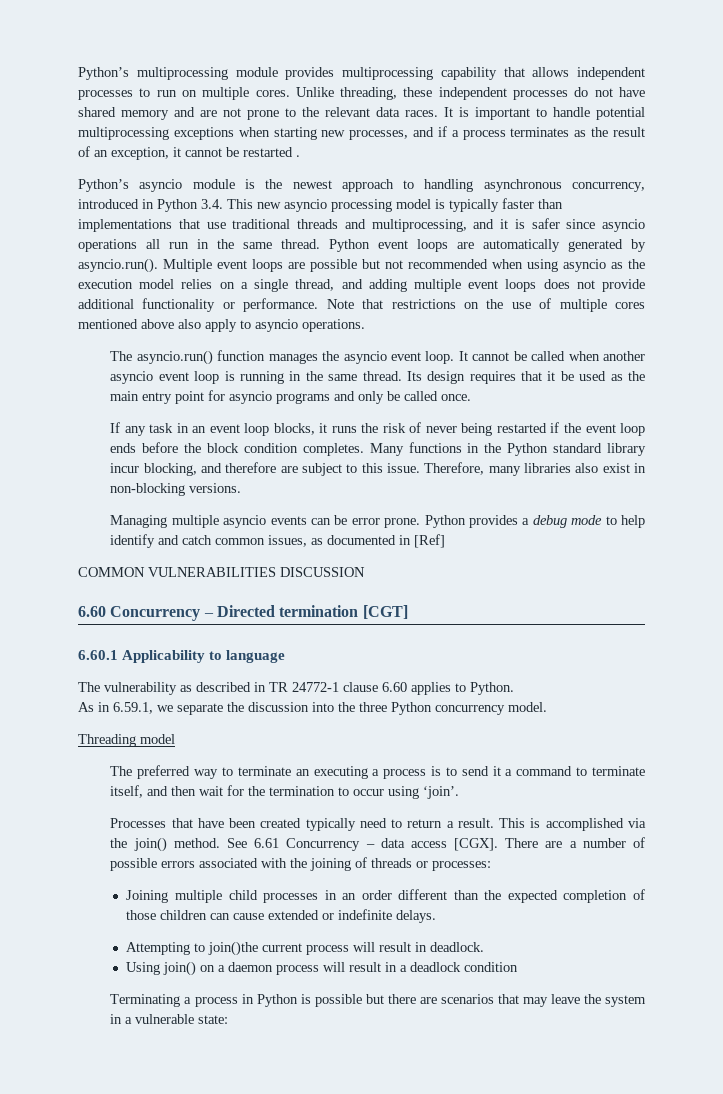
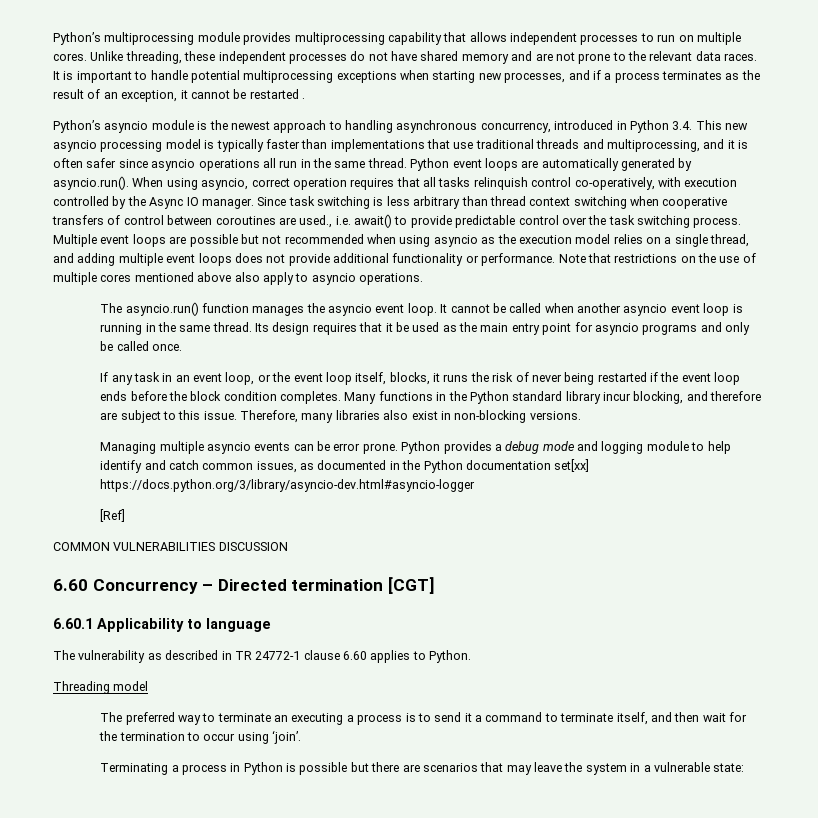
(525, 224) none -> [53,158,83,168] often
(158, 265) none -> [132,177,738,190] [53,196,728,209] [52,214,742,228] When using asyncio, correct operation requires that all tasks relinquish control co-operatively, with execution controlled by the Async IO manager. Since task switching is less arbitrary than thread context switching when cooperative transfers of control between coroutines are used., i.e. await() to provide predictable control over the task switching process.
[244,423,270,436] loop -> [225,372,387,385] loop, or the event loop itself,
(603, 520) none -> [577,441,689,454] and logging module
(412, 540) none -> [402,459,590,473] [100,479,476,492] the Python documentation set[xx] https://docs.python.org/3/library/asyncio-dev.html#asyncio-logger //
[78,702,547,715] // As in 6.59.1, we separate the discussion into the three Python concurrency model. -> (472, 656) none
[110,818,647,831] [110,837,646,852] [110,857,492,871] [126,889,645,903] [126,909,437,923] [126,941,485,956] [126,961,519,976] // Processes that have been created typically need to return a result. This is accomplished via the join() method. See 6.61 Concurrency – data access [CGX]. There are a number of possible errors associated with the joining of threads or processes: // Joining multiple child processes in an order different than the expected completion of those children can cause extended or indefinite delays. // Attempting to join()the current process will result in deadlock. // Using join() on a daemon process will result in a deadlock condition -> (302, 737) none

